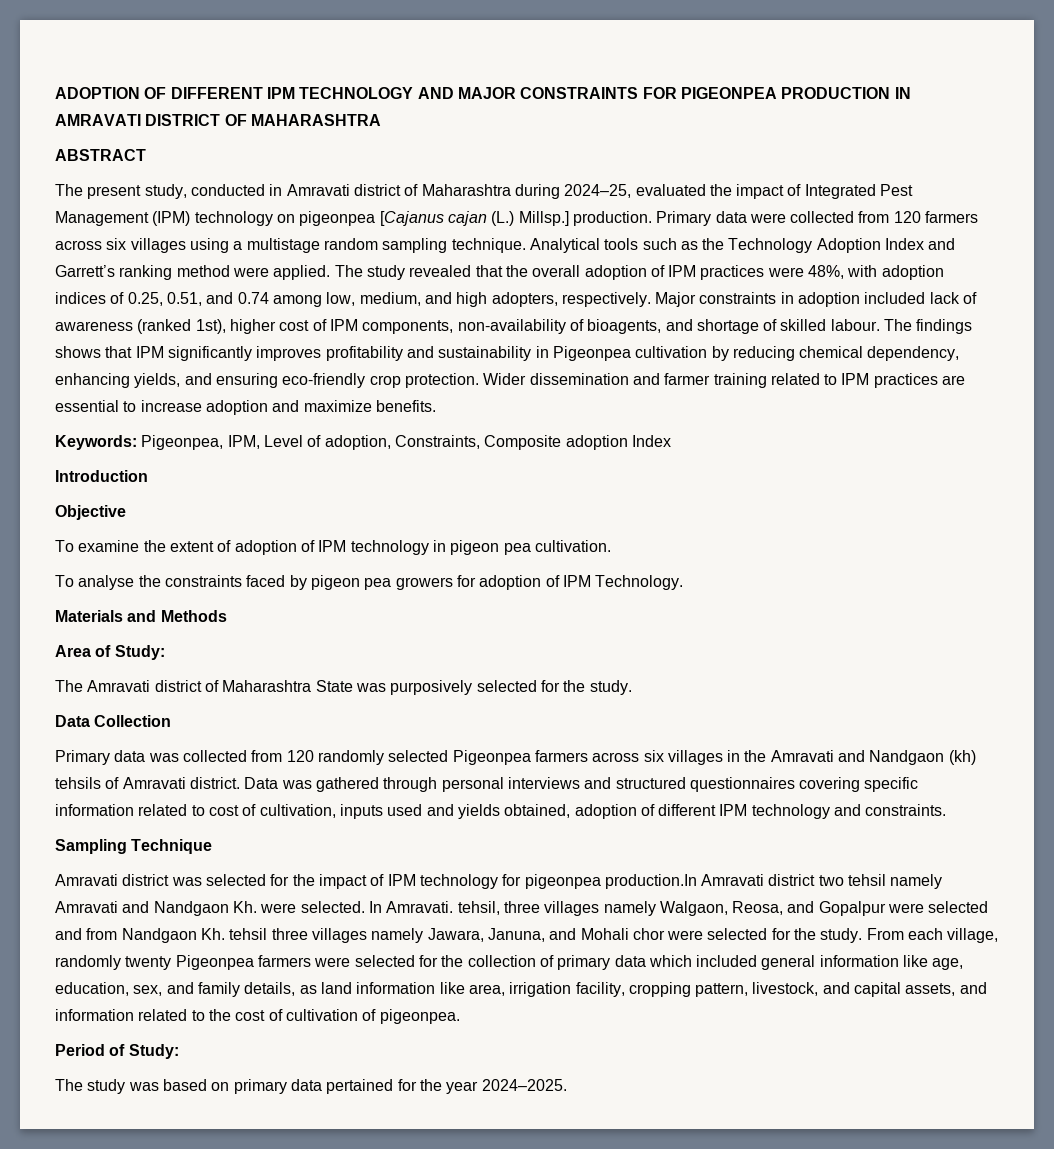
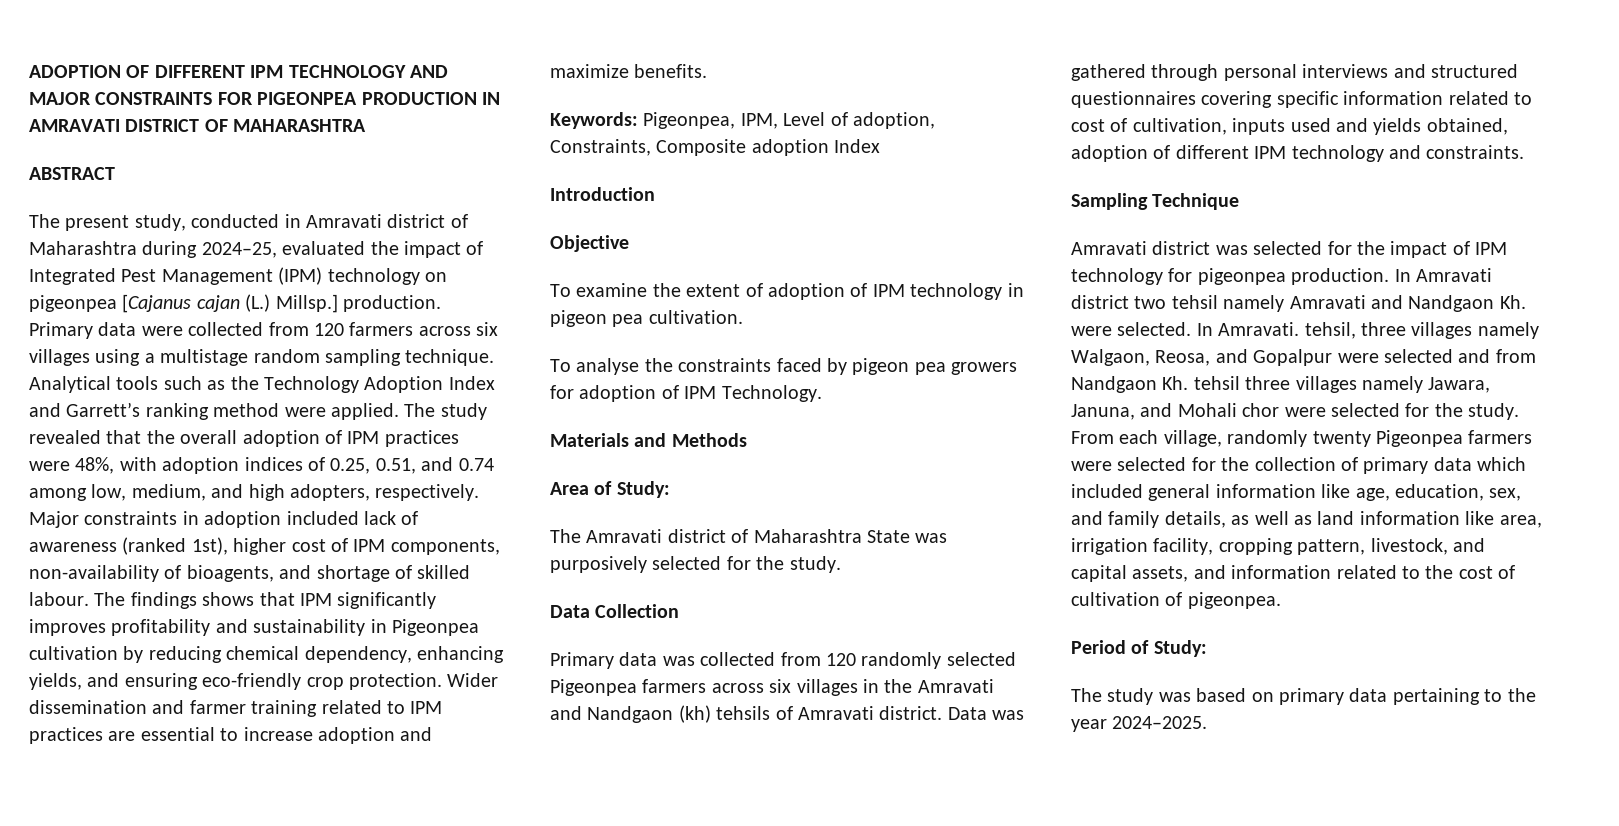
[604,874,697,889] production.In -> [1291,268,1411,285] production. In
(317, 989) none -> [1254,511,1312,525] well as
[326,1079,417,1094] pertained for -> [1392,688,1503,705] pertaining to

